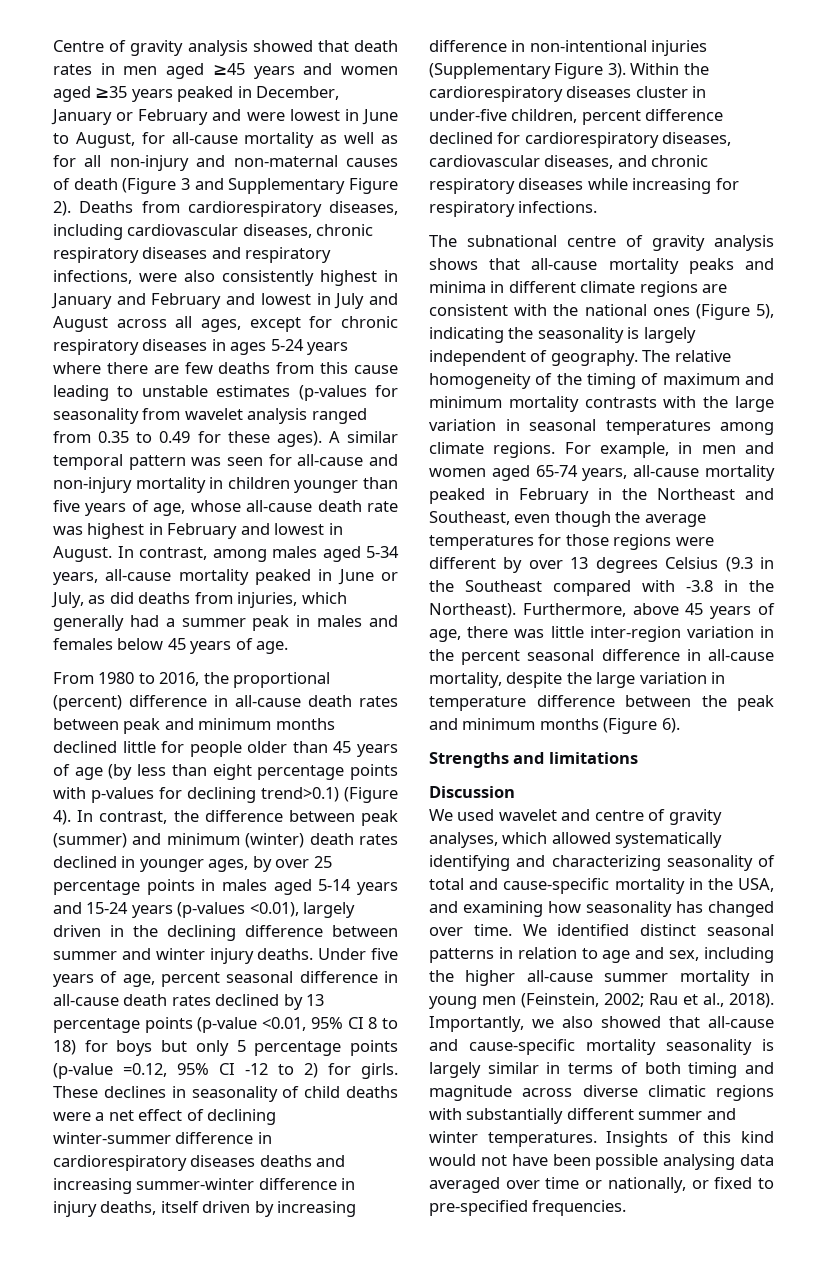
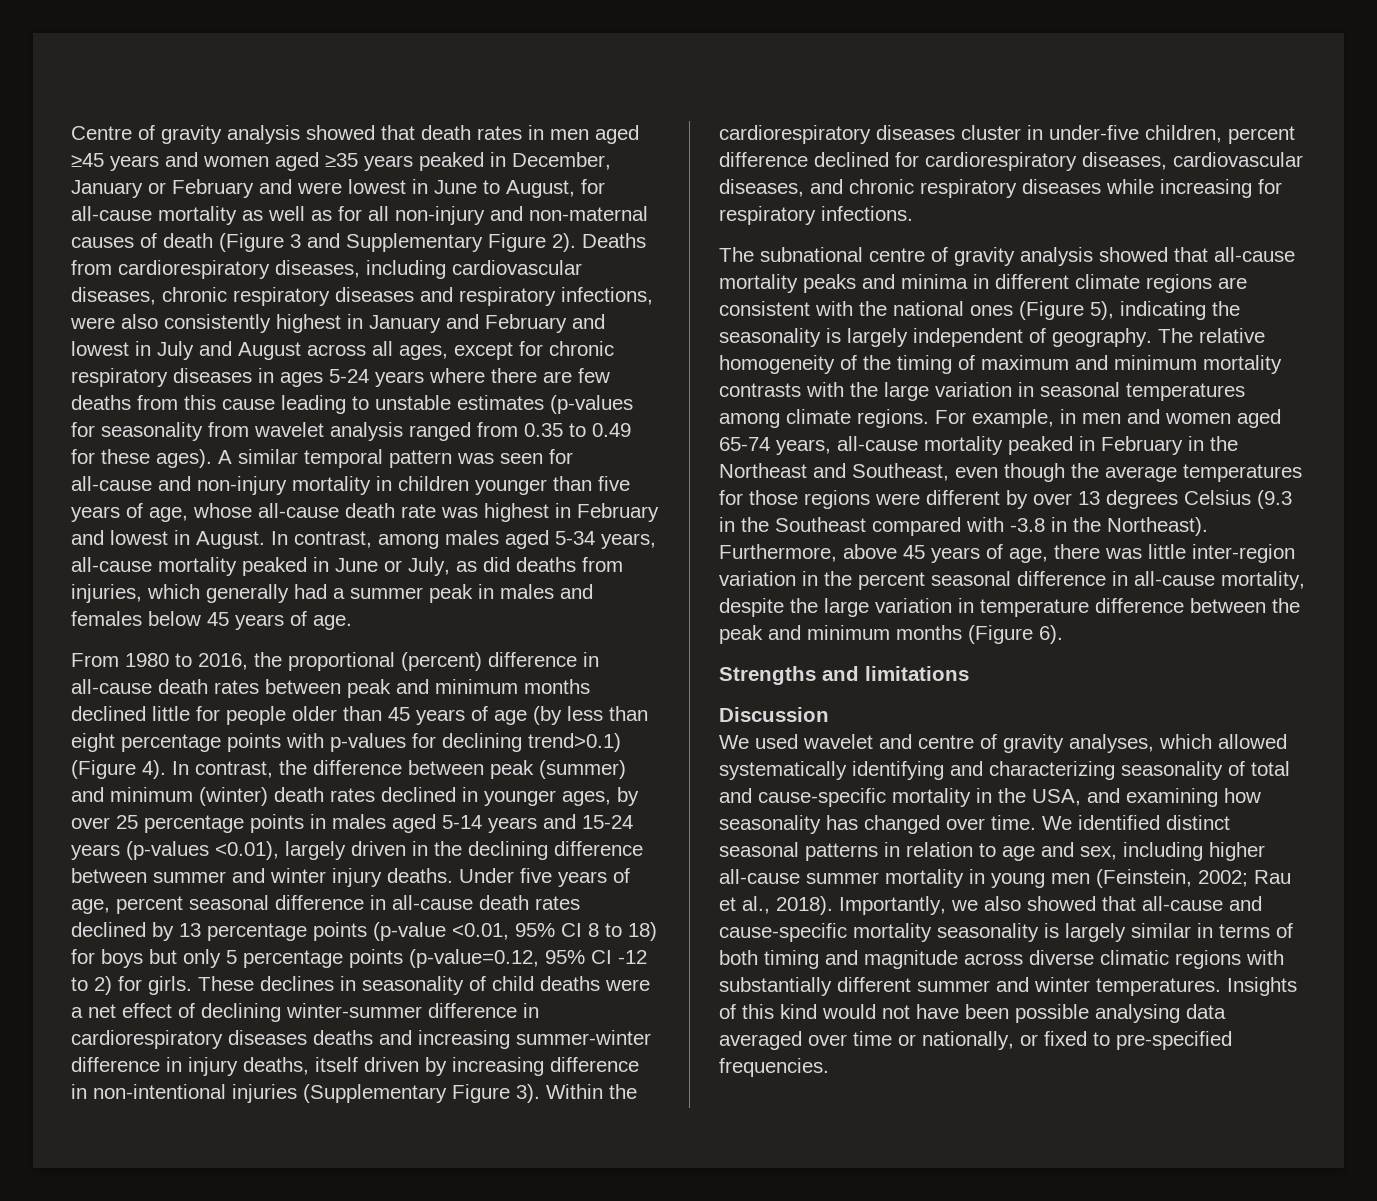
[53,1063,167,1079] (p-value =0.12, -> [409,949,539,968] (p-value=0.12,
[429,258,478,270] shows -> [1099,247,1168,262] showed
[429,970,454,982] the -> (1203, 851) none

